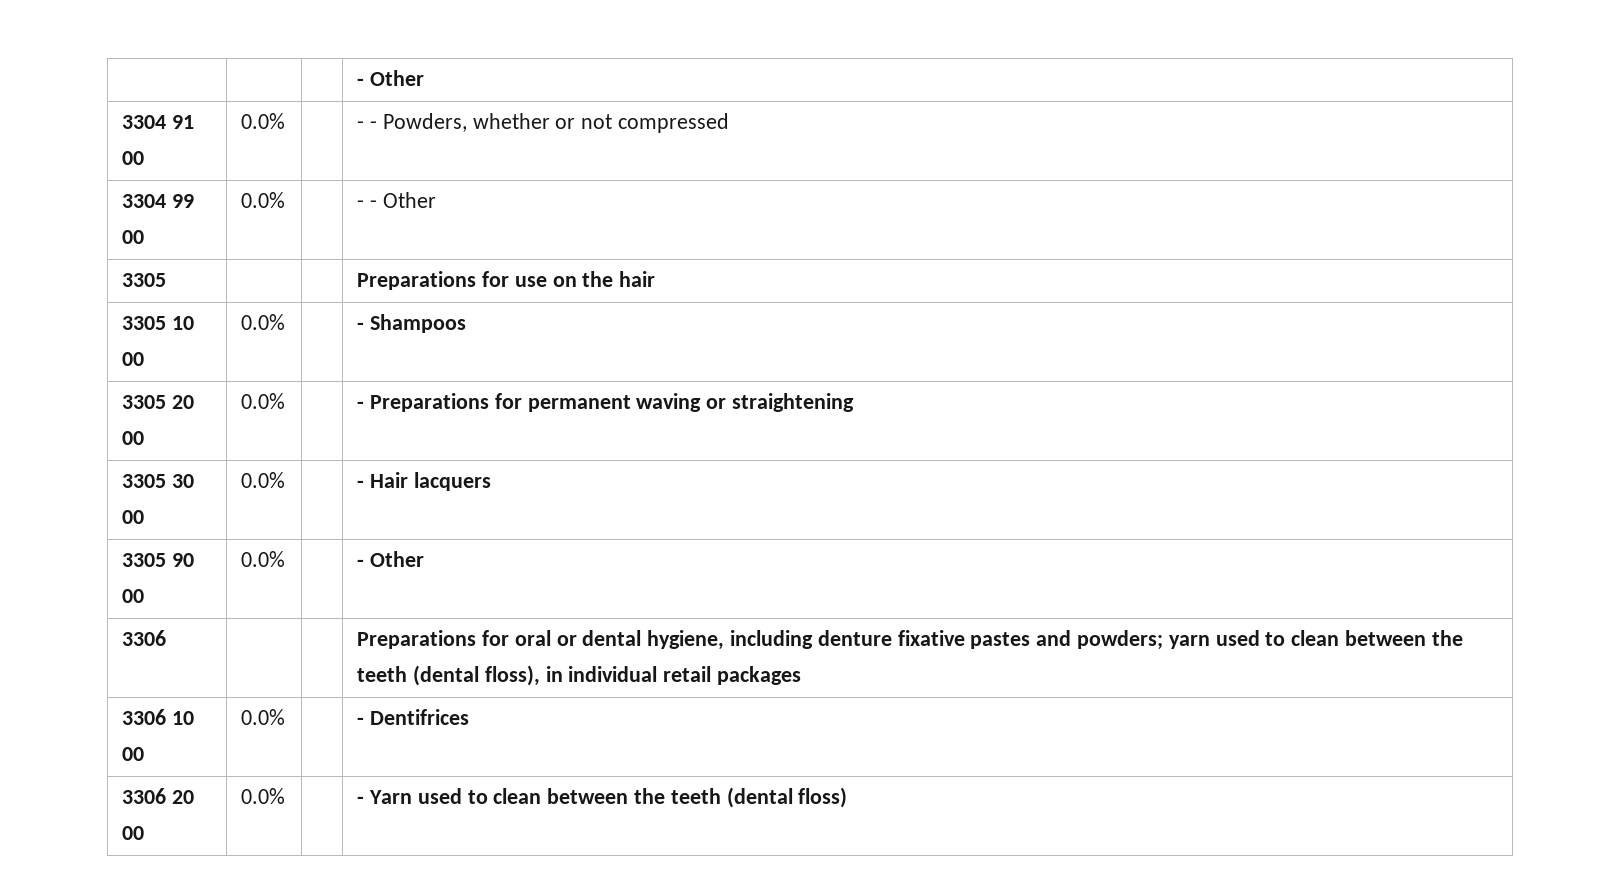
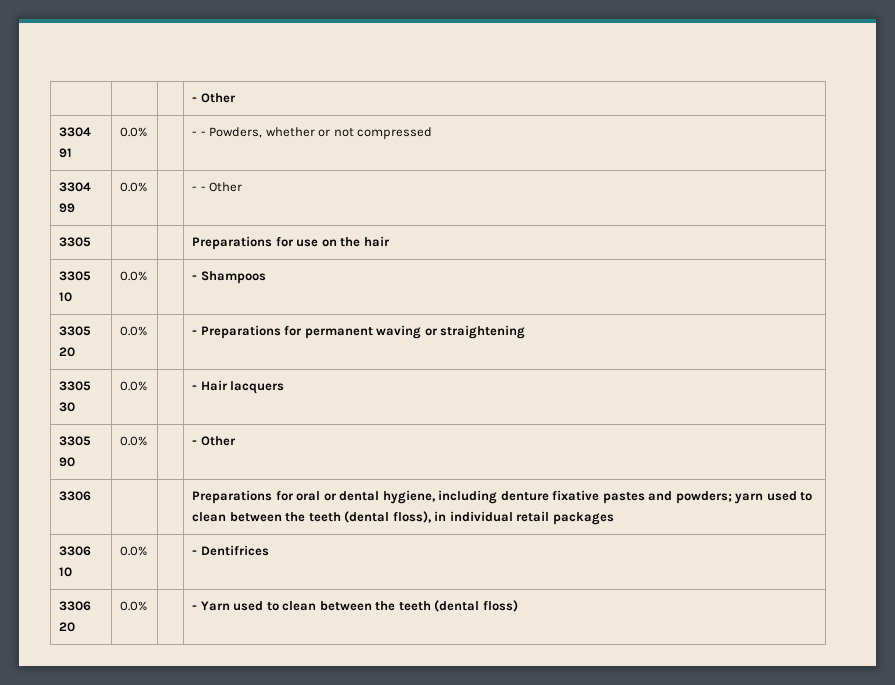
[122,151,145,165] 00 -> (73, 153) none
[122,230,145,244] 00 -> (76, 208) none
[122,352,145,366] 00 -> (73, 297) none
[122,431,145,445] 00 -> (76, 352) none
[122,510,145,524] 00 -> (76, 407) none
[122,589,145,603] 00 -> (76, 462) none
[122,747,145,761] 00 -> (73, 572) none
[122,826,145,840] 00 -> (76, 627) none

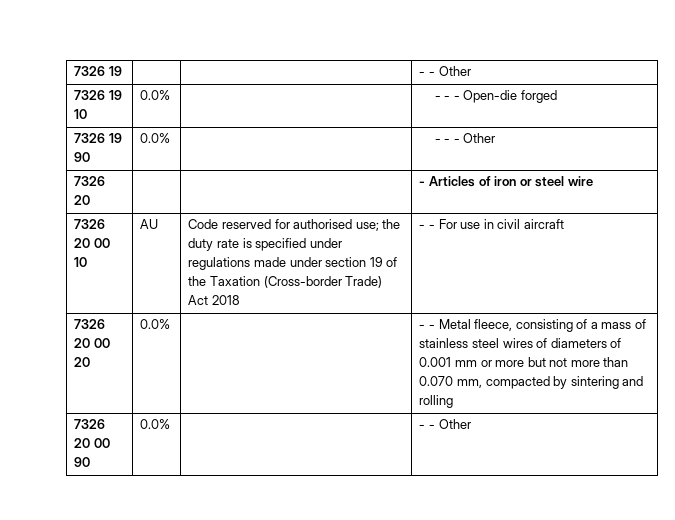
[192,93,236,103] [59,127,92,137] [59,148,73,158] [120,127,148,137] [192,127,433,140] [59,182,92,192] [59,203,76,213] [120,182,148,192] [192,182,243,192] [59,237,92,247] [192,236,390,250] [59,271,92,281] [59,292,73,302] [120,271,148,281] [192,271,266,284] [59,326,92,336] [59,347,76,357] [120,326,148,336] [192,325,526,339] [59,381,92,391] [59,402,76,412] [120,381,148,391] [192,380,285,394] [59,436,92,446] [59,457,76,467] [120,436,148,446] [192,436,236,446] [59,491,92,501] [192,490,813,504] [192,511,614,525] [59,546,92,556] [59,567,73,577] [120,546,148,556] [192,545,269,556] [59,601,92,611] [59,622,76,632] [120,601,148,611] [192,600,518,612] | | | - Other // 3304 91 | 0.0% | | - - Powders, whether or not compressed // 3304 99 | 0.0% | | - - Other // 3305 | | | Preparations for use on the hair // 3305 10 | 0.0% | | - Shampoos // 3305 20 | 0.0% | | - Preparations for permanent waving or straightening // 3305 30 | 0.0% | | - Hair lacquers // 3305 90 | 0.0% | | - Other // 3306 | | | Preparations for oral or dental hygiene, including denture fixative pastes and powders; yarn used to clean between the teeth (dental floss), in individual retail packages // 3306 10 | 0.0% | | - Dentifrices // 3306 20 | 0.0% | | - Yarn used to clean between the teeth (dental floss) -> [74,66,122,76] [419,66,471,76] [74,90,122,100] [74,109,88,119] [140,90,171,100] [434,90,557,103] [74,133,122,143] [74,152,91,162] [140,133,171,143] [434,133,496,143] [74,176,106,186] [74,195,91,205] [419,176,593,187] [74,219,106,229] [74,238,110,248] [74,257,88,267] [140,219,159,229] [188,219,401,231] [188,238,342,251] [188,257,398,270] [188,276,383,288] [188,295,240,305] [419,219,564,229] [74,319,106,329] [74,338,110,348] [74,357,91,367] [140,319,171,329] [419,319,646,332] [419,338,622,348] [419,357,629,367] [419,376,644,389] [419,395,454,408] [74,419,106,429] [74,438,110,448] [74,457,91,467] [140,419,171,429] [419,419,471,429] 7326 19 | | | - - Other // 7326 19 10 | 0.0% | | - - - Open-die forged // 7326 19 90 | 0.0% | | - - - Other // 7326 20 | | | - Articles of iron or steel wire // 7326 20 00 10 | AU | Code reserved for authorised use; the duty rate is specified under regulations made under section 19 of the Taxation (Cross-border Trade) Act 2018 | - - For use in civil aircraft // 7326 20 00 20 | 0.0% | | - - Metal fleece, consisting of a mass of stainless steel wires of diameters of 0.001 mm or more but not more than 0.070 mm, compacted by sintering and rolling // 7326 20 00 90 | 0.0% | | - - Other

